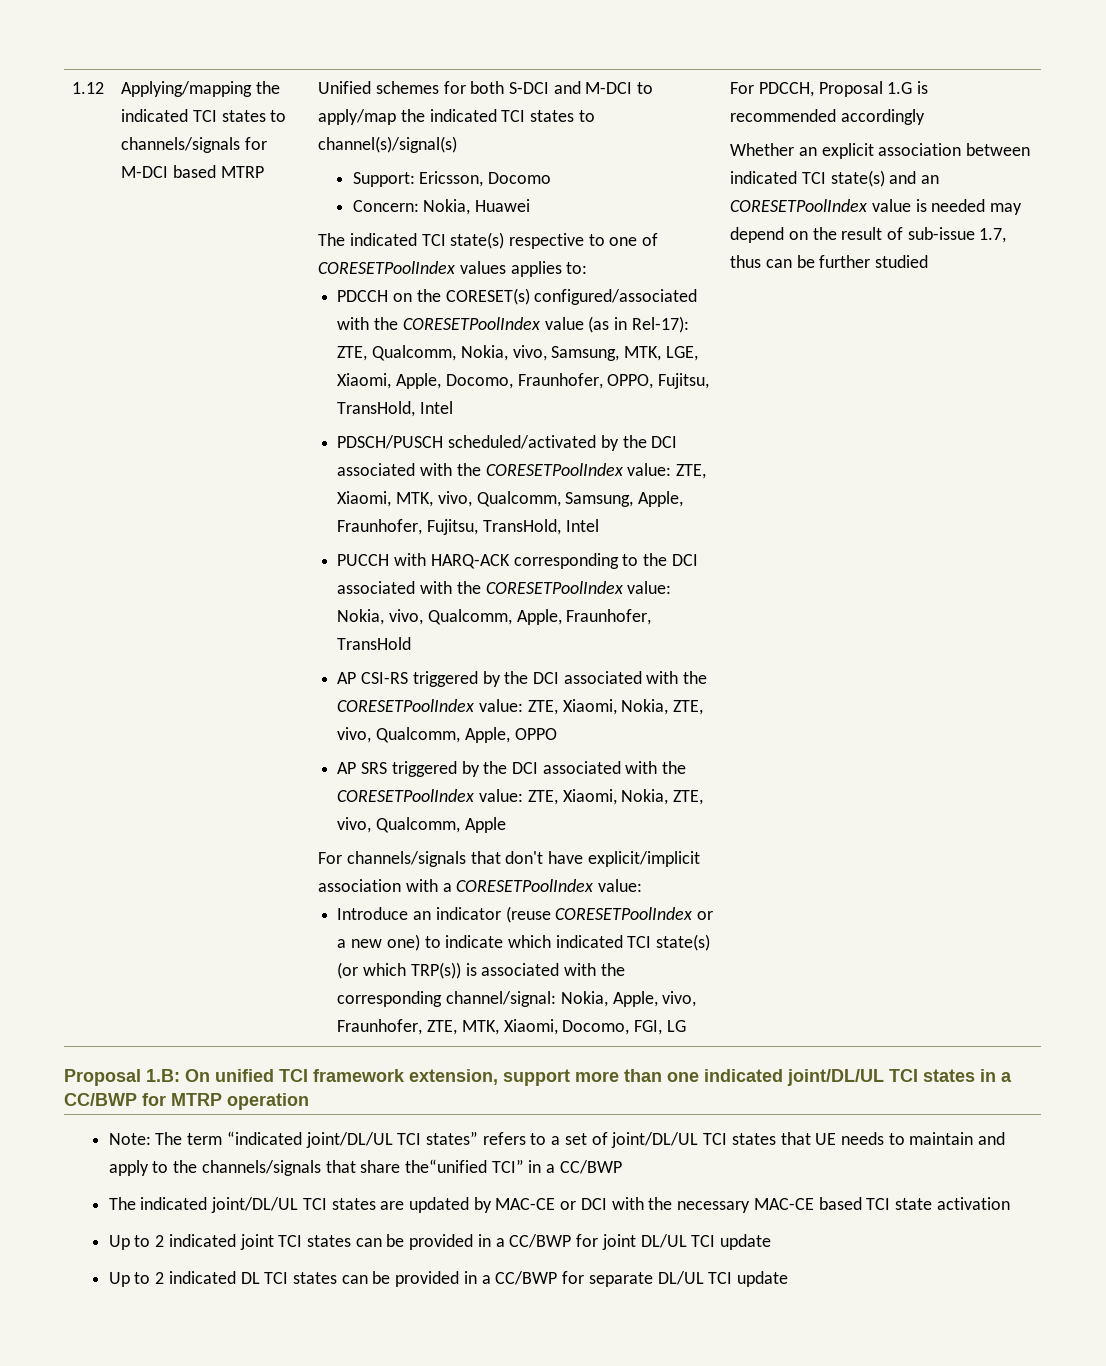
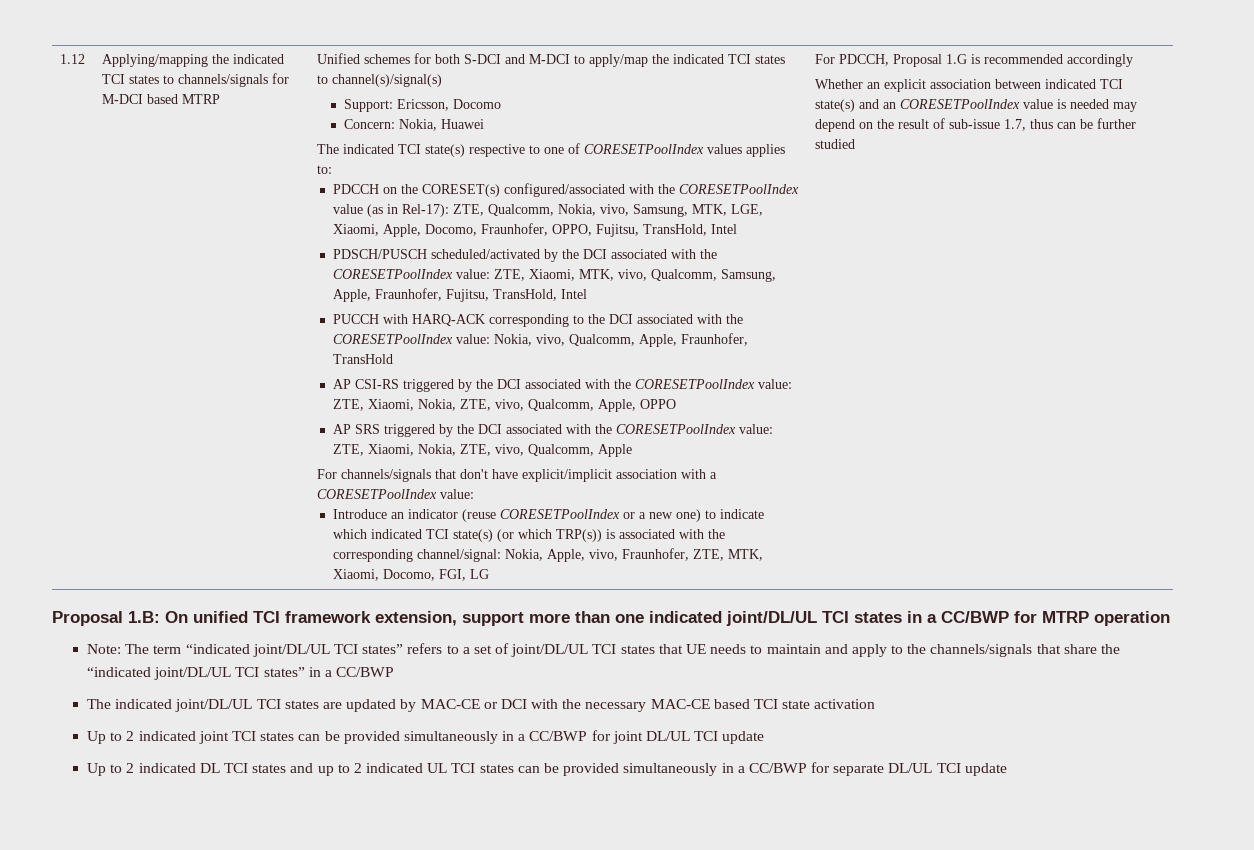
[405,1159,524,1173] the“unified TCI” -> [1101,644,1121,654] [87,667,305,680] the “indicated joint/DL/UL TCI states”
(474, 1242) none -> [403,731,498,744] simultaneously
[341,1271,460,1287] can be provided -> [290,763,718,776] and up to 2 indicated UL TCI states can be provided simultaneously

